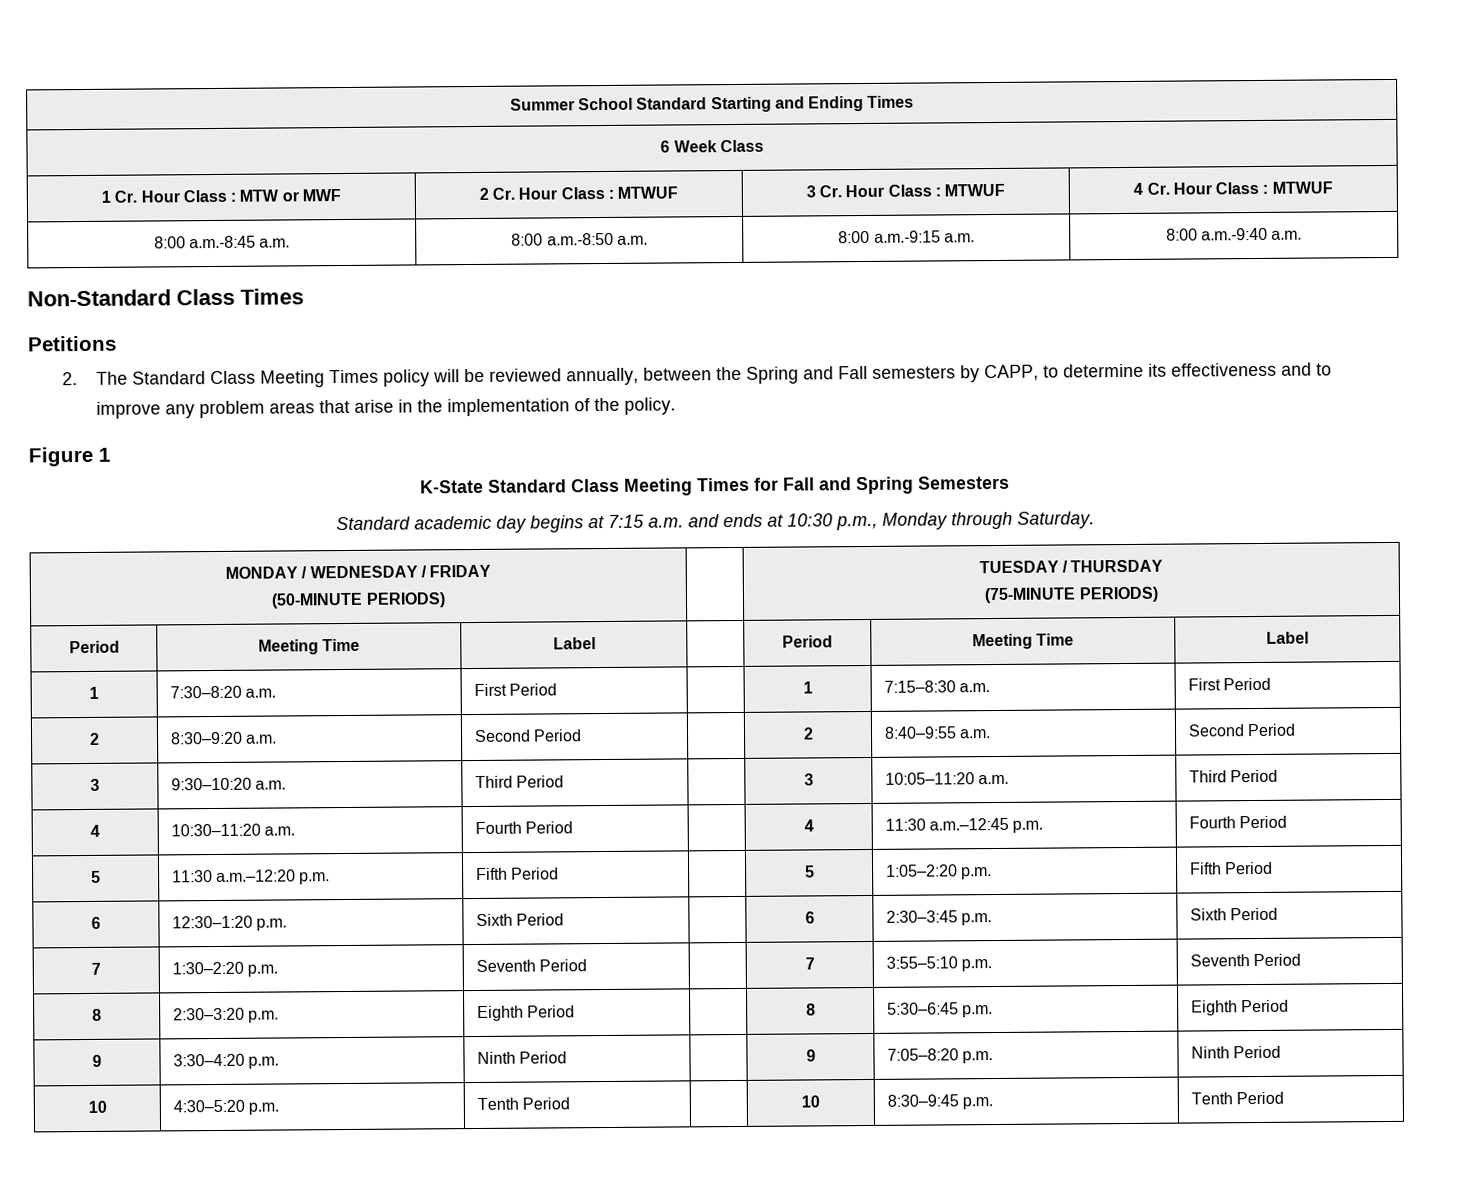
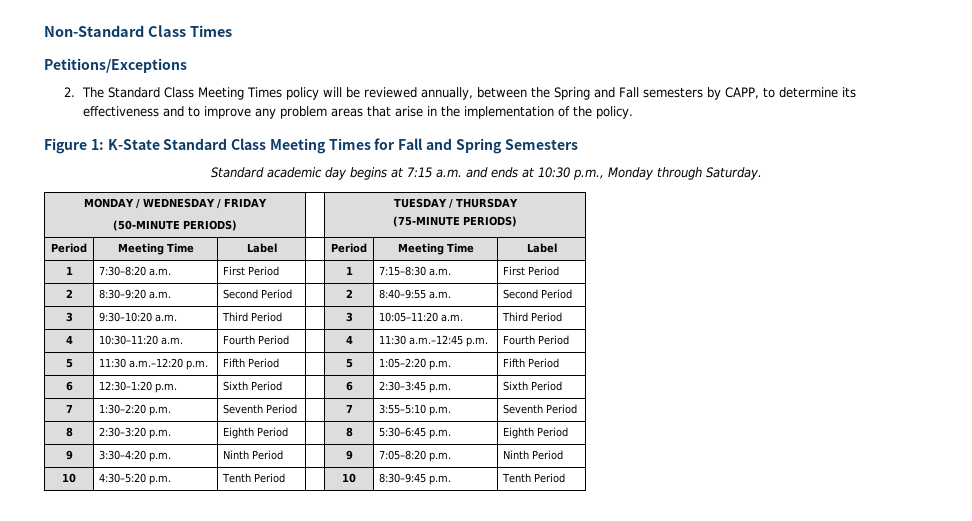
[509,95,915,113] [660,139,764,153] [100,189,342,203] [478,186,679,200] [805,183,1006,198] [1133,181,1333,195] [153,235,291,249] [511,232,648,246] [838,230,975,244] [1165,227,1303,241] Summer School Standard Starting and Ending Times // 6 Week Class // 1 Cr. Hour Class : MTW or MWF | 2 Cr. Hour Class : MTWUF | 3 Cr. Hour Class : MTWUF | 4 Cr. Hour Class : MTWUF // 8:00 a.m.-8:45 a.m. | 8:00 a.m.-8:50 a.m. | 8:00 a.m.-9:15 a.m. | 8:00 a.m.-9:40 a.m. // -> (44, 31) none
[27,335,117,352] Petitions -> [44,58,187,73] Petitions/Exceptions
[98,447,110,462] 1 // -> [90,139,104,150] 1:

